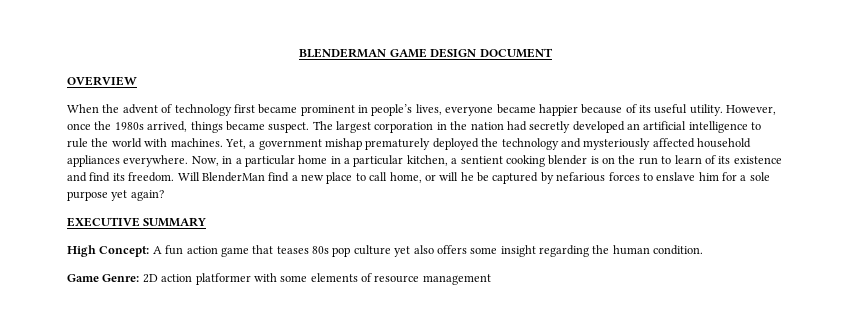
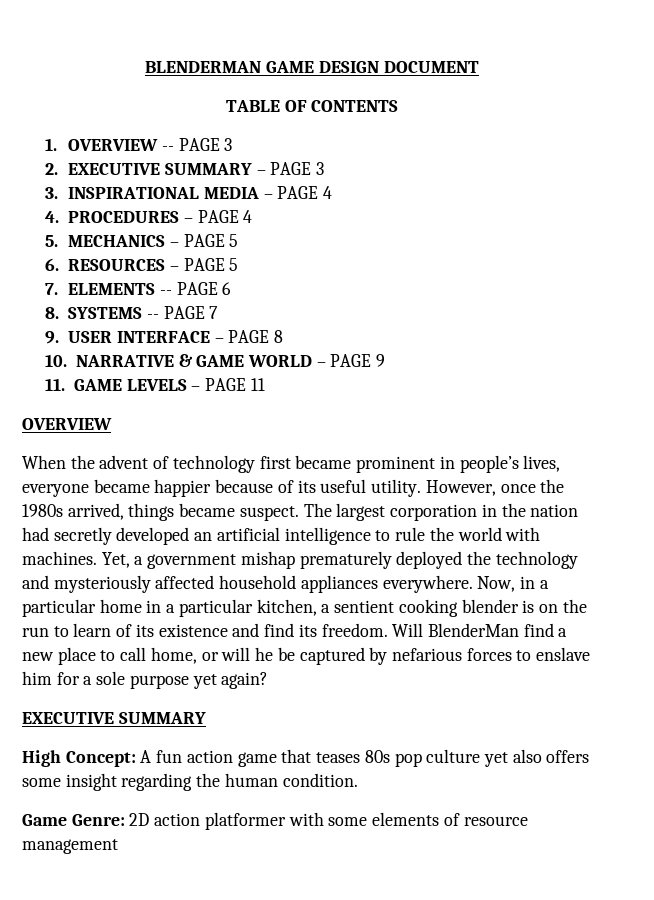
(553, 53) none -> [225,100,399,112] [45,138,233,151] [45,162,325,175] [45,186,333,199] [45,210,253,223] [45,234,239,247] [45,258,239,271] [45,282,232,295] [45,306,219,319] [45,330,284,344] [45,354,386,367] [45,378,265,391] // TABLE OF CONTENTS // 1. OVERVIEW -- PAGE 3 // 2. EXECUTIVE SUMMARY – PAGE 3 // 3. INSPIRATIONAL MEDIA – PAGE 4 // 4. PROCEDURES – PAGE 4 // 5. MECHANICS – PAGE 5 // 6. RESOURCES – PAGE 5 // 7. ELEMENTS -- PAGE 6 // 8. SYSTEMS -- PAGE 7 // 9. USER INTERFACE – PAGE 8 // 10. NARRATIVE & GAME WORLD – PAGE 9 // 11. GAME LEVELS – PAGE 11

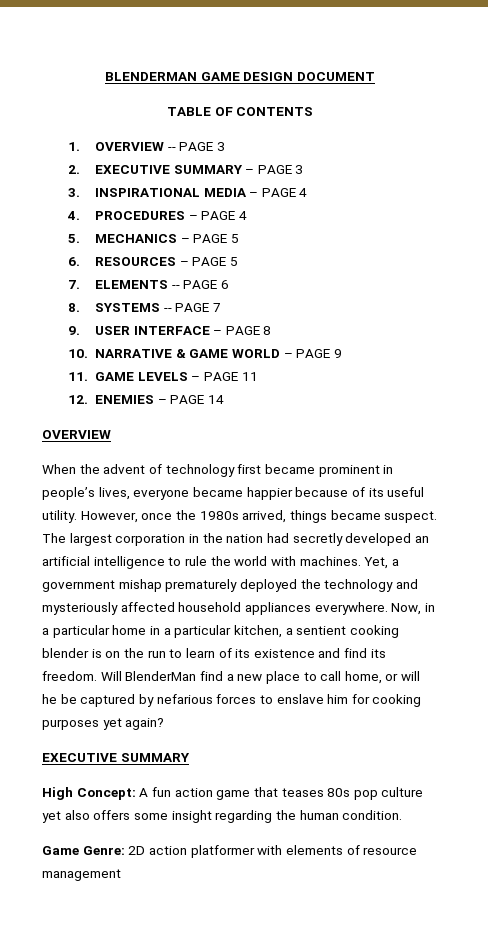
(265, 384) none -> [68,395,225,404] // 12. ENEMIES – PAGE 14
[83,671,189,689] a sole purpose -> [372,694,422,707] [42,719,99,730] cooking purposes
[328,817,368,826] some -> (283, 850) none

